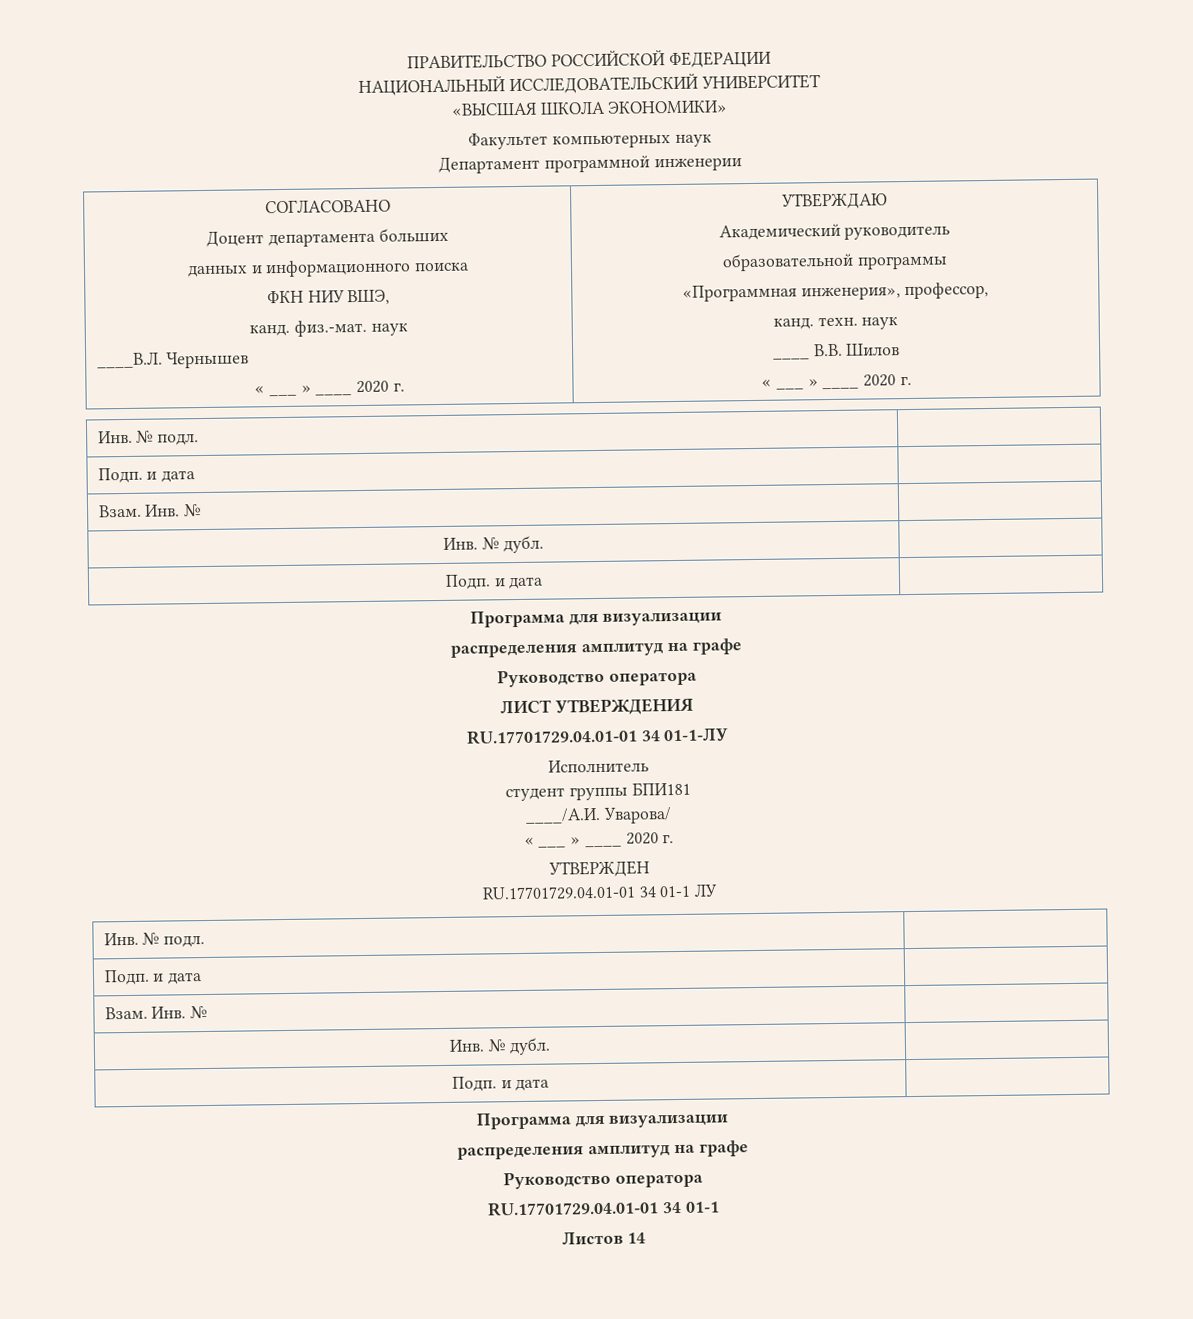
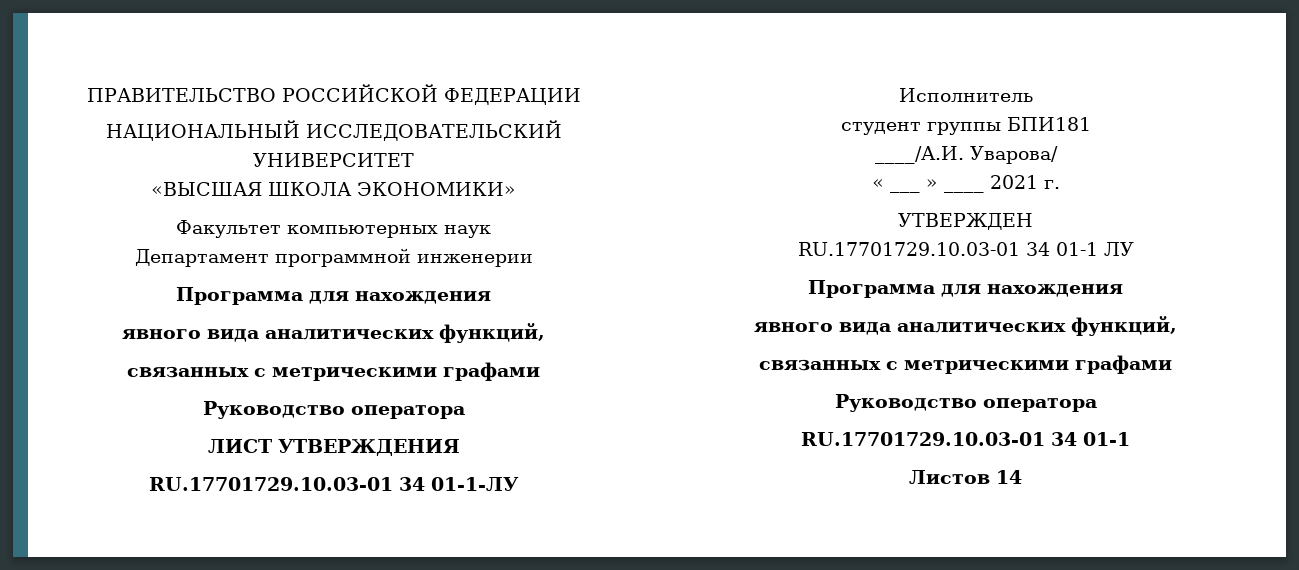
[264,198,391,214] [206,227,449,248] [186,259,470,278] [266,289,391,306] [249,319,408,337] [96,351,250,369] [254,380,405,397] [780,192,888,210] [718,223,951,241] [722,252,948,272] [681,281,990,302] [772,316,899,330] [772,343,901,360] [761,374,912,390] [97,430,200,446] [97,467,196,484] [97,504,202,518] [443,535,544,554] [444,574,544,590] [469,610,723,628] [450,638,742,658] // СОГЛАСОВАНО // Доцент департамента больших // данных и информационного поиска // ФКН НИУ ВШЭ, // канд. физ.-мат. наук // ____В.Л. Чернышев // « ___ » ____ 2020 г. | УТВЕРЖДАЮ // Академический руководитель // образовательной программы // «Программная инженерия», профессор, // канд. техн. наук // ____ В.В. Шилов // « ___ » ____ 2020 г. // Инв. № подл. | // Подп. и дата | // Взам. Инв. № | // Инв. № дубл. | // Подп. и дата | // Программа для визуализации // распределения амплитуд на графе -> [176,287,491,305] [122,323,545,343] [127,362,540,381] // Программа для нахождения // явного вида аналитических функций, // связанных с метрическими графами
[465,728,638,745] RU.17701729.04.01-01 -> [149,477,394,491] RU.17701729.10.03-01
[625,832,659,845] 2020 -> [989,175,1038,189] 2021
[481,885,636,901] RU.17701729.04.01-01 -> [797,242,1020,256] RU.17701729.10.03-01
[103,932,206,948] [103,969,203,986] [104,1005,208,1020] [449,1037,551,1056] [451,1076,550,1092] [475,1112,729,1130] [457,1140,749,1160] [503,1170,703,1190] [487,1200,660,1217] // Инв. № подл. | // Подп. и дата | // Взам. Инв. № | // Инв. № дубл. | // Подп. и дата | // Программа для визуализации // распределения амплитуд на графе // Руководство оператора // RU.17701729.04.01-01 -> [808,280,1123,298] [754,316,1177,336] [759,355,1172,374] [834,394,1097,412] [801,432,1046,446] // Программа для нахождения // явного вида аналитических функций, // связанных с метрическими графами // Руководство оператора // RU.17701729.10.03-01

